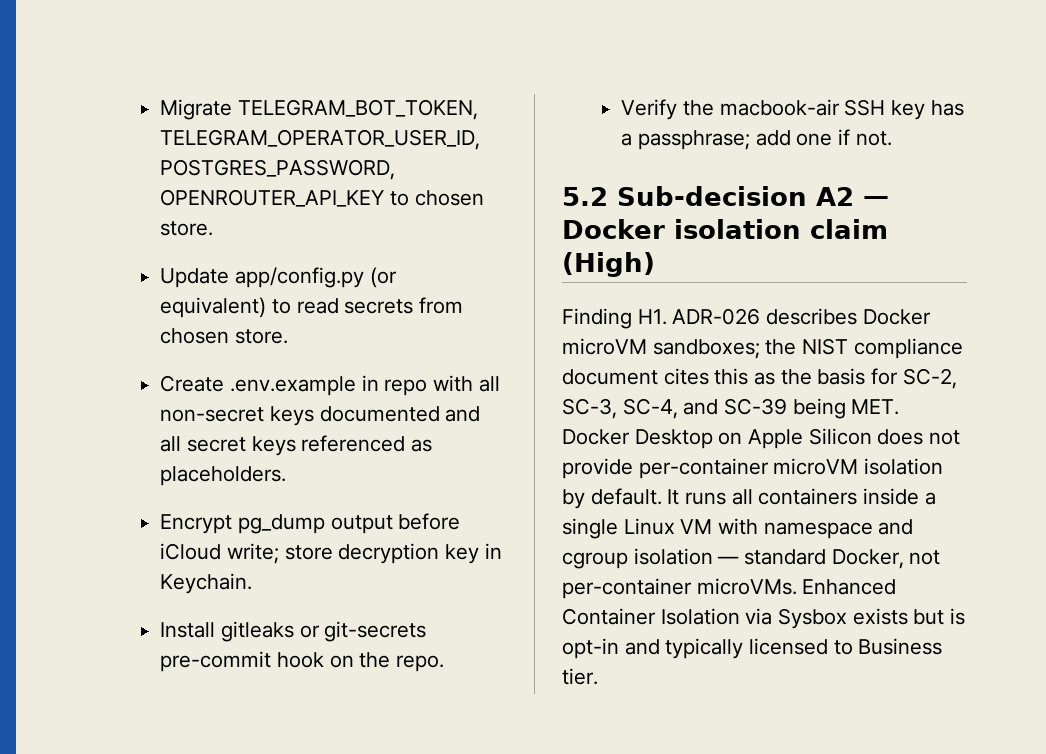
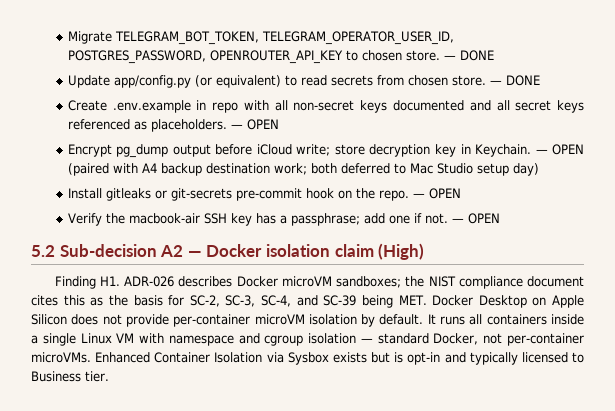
(214, 228) none -> [443,50,494,61] — DONE
(288, 336) none -> [489,75,540,86] — DONE
(287, 476) none -> [230,119,279,130] — OPEN
(253, 583) none -> [535,144,584,155] [67,163,539,176] — OPEN (paired with A4 backup destination work; both deferred to Mac Studio setup day)
(444, 663) none -> [412,188,461,199] — OPEN
(892, 138) none -> [451,213,500,224] — OPEN

